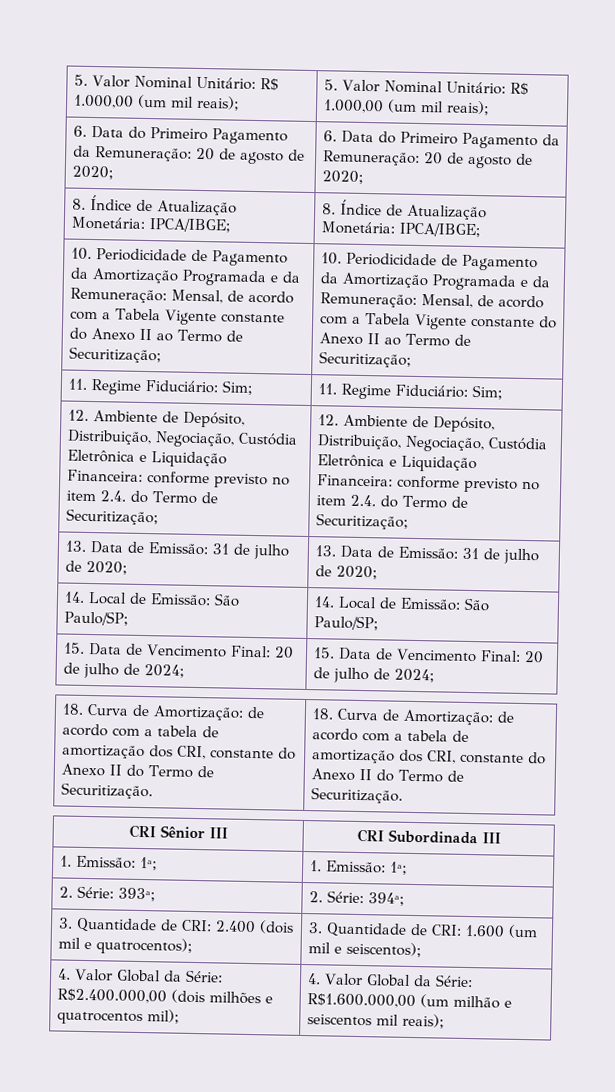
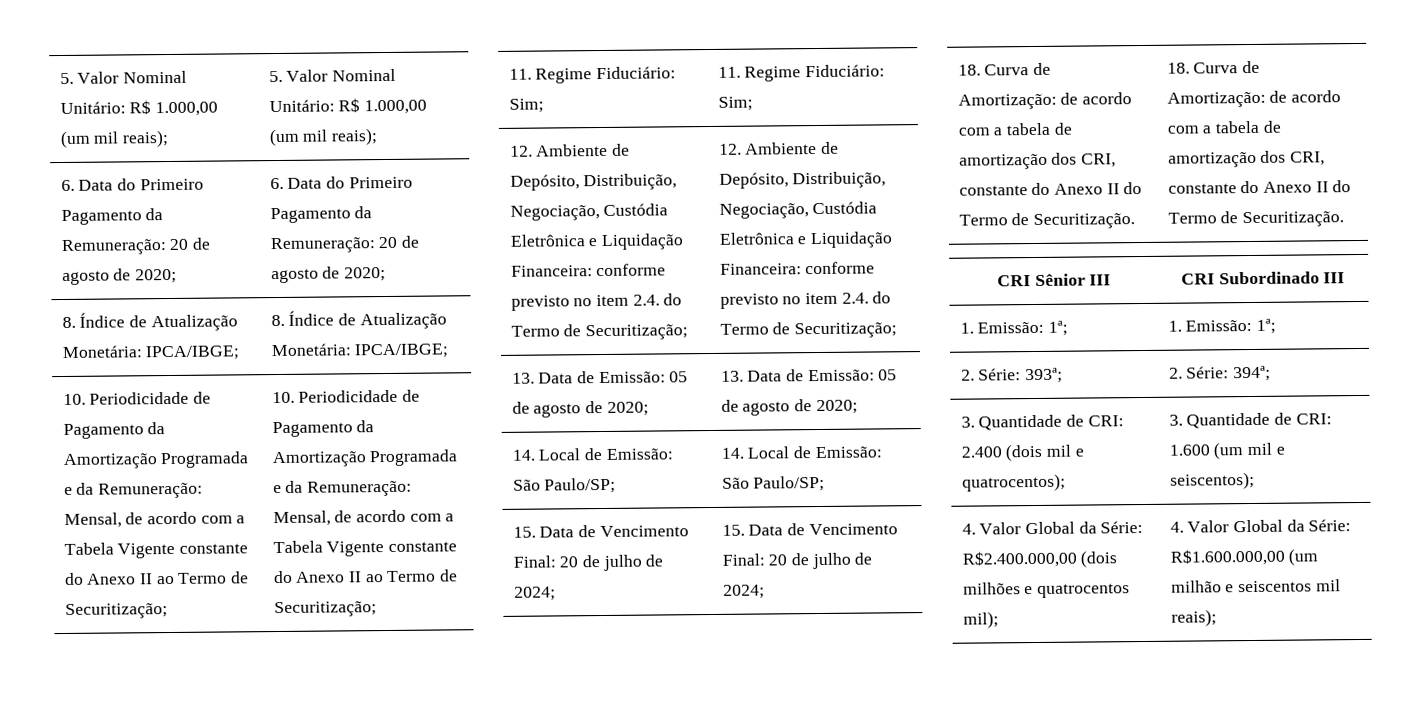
[211,543,290,560] 31 de julho -> [669,371,689,383] [511,401,582,418] 05 de agosto
[461,547,539,565] 31 de julho -> [878,369,898,381] [720,399,791,416] 05 de agosto
[387,829,478,845] Subordinada -> [1218,271,1320,285] Subordinado

